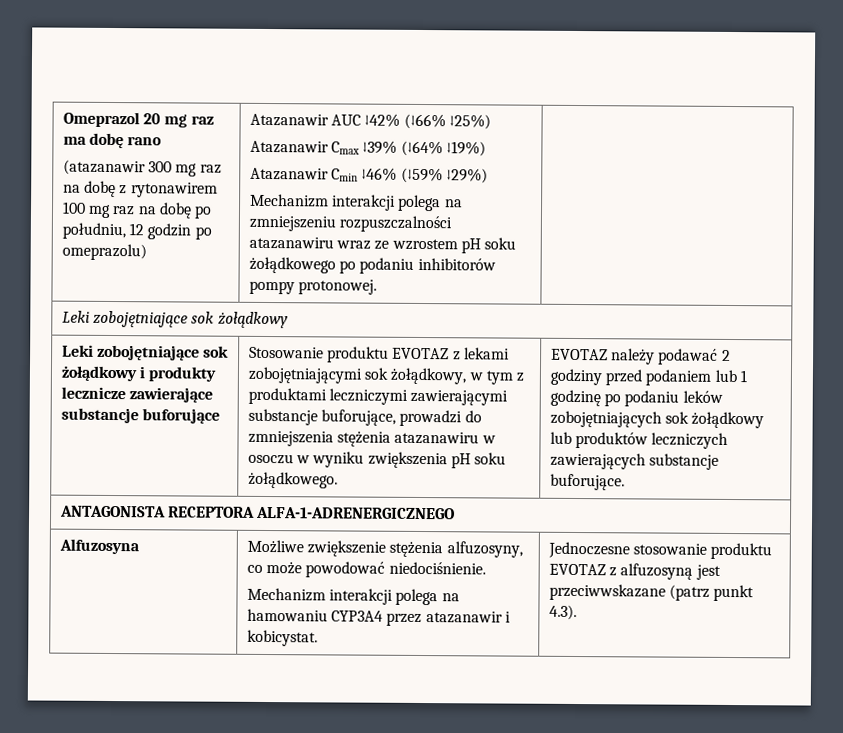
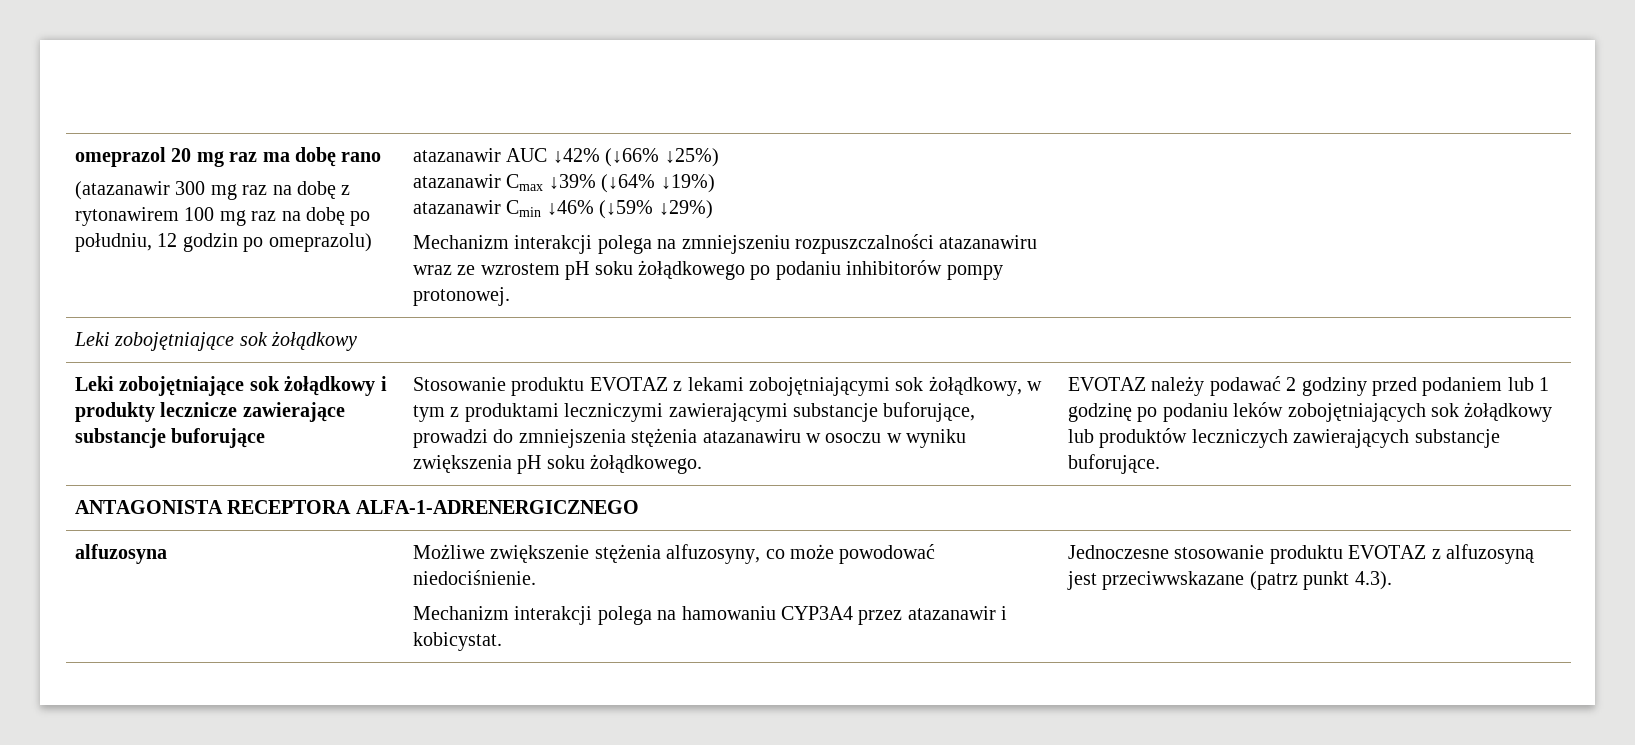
[62,111,140,128] Omeprazol -> [74,147,166,167] omeprazol
[249,113,329,127] Atazanawir -> [412,148,501,162] atazanawir
[249,140,329,154] Atazanawir -> [412,174,501,188] atazanawir
[249,167,329,181] Atazanawir -> [412,200,501,214] atazanawir
[58,538,140,555] Alfuzosyna -> [74,544,167,564] alfuzosyna

